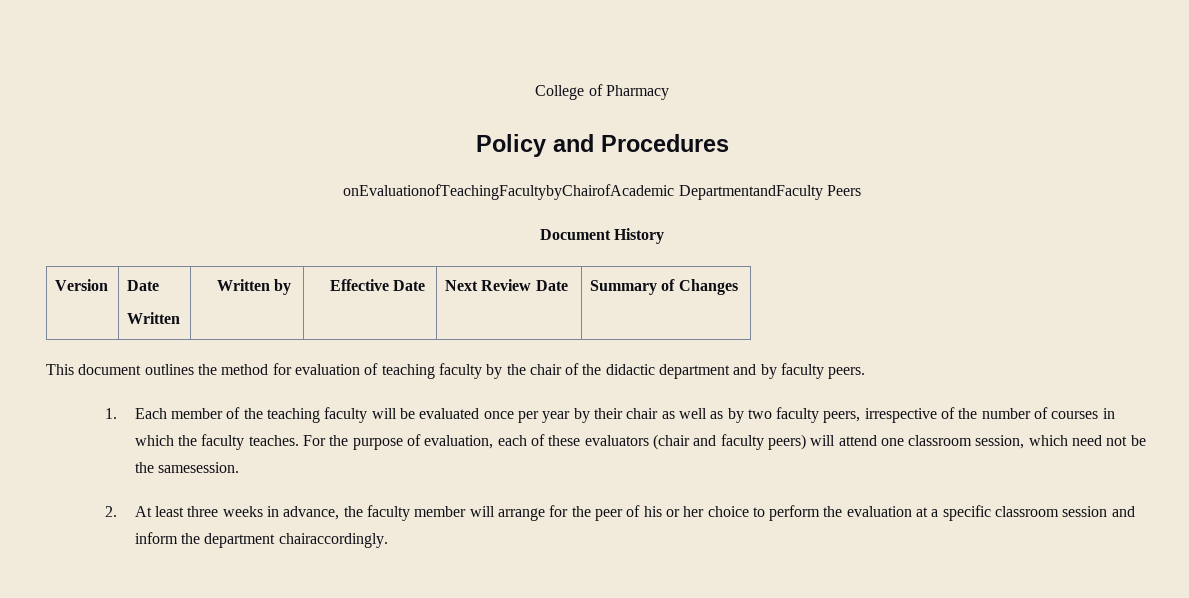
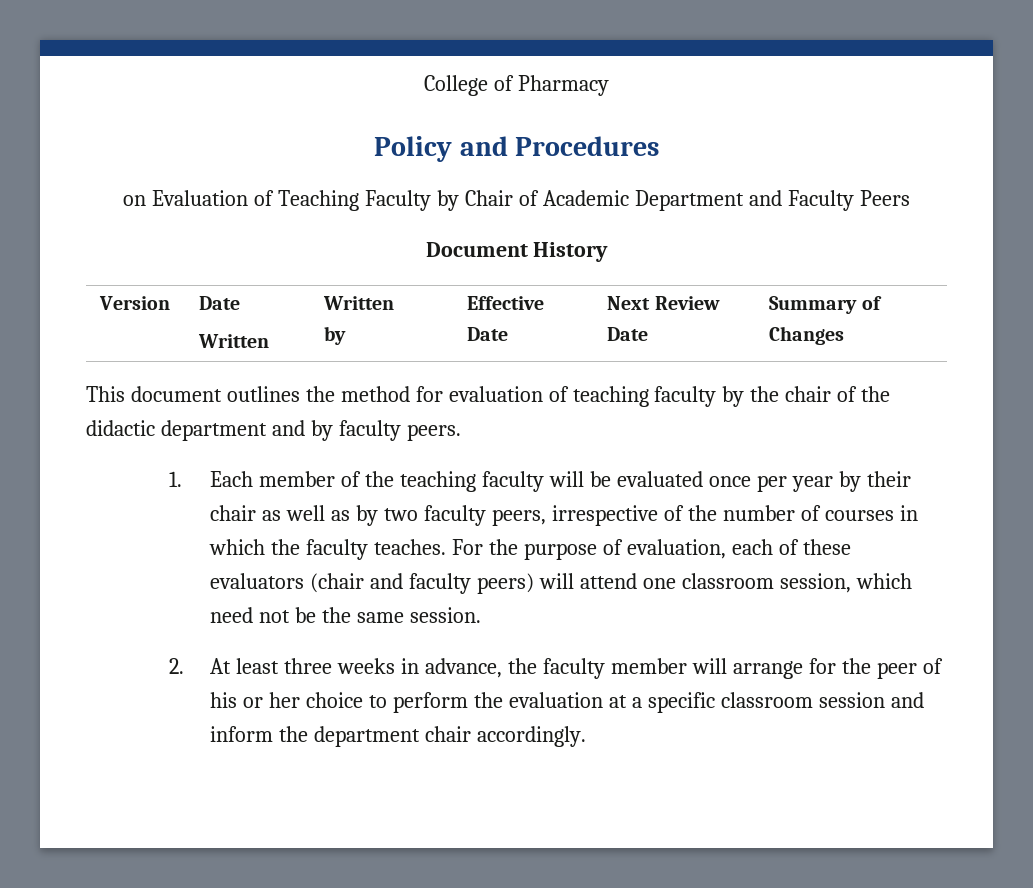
[343,184,823,200] onEvaluationofTeachingFacultybyChairofAcademic DepartmentandFaculty -> [123,190,854,211] on Evaluation of Teaching Faculty by Chair of Academic Department and Faculty
[158,462,240,473] samesession. -> [357,607,482,623] same session.
[278,533,388,548] chairaccordingly. -> [425,726,587,747] chair accordingly.

